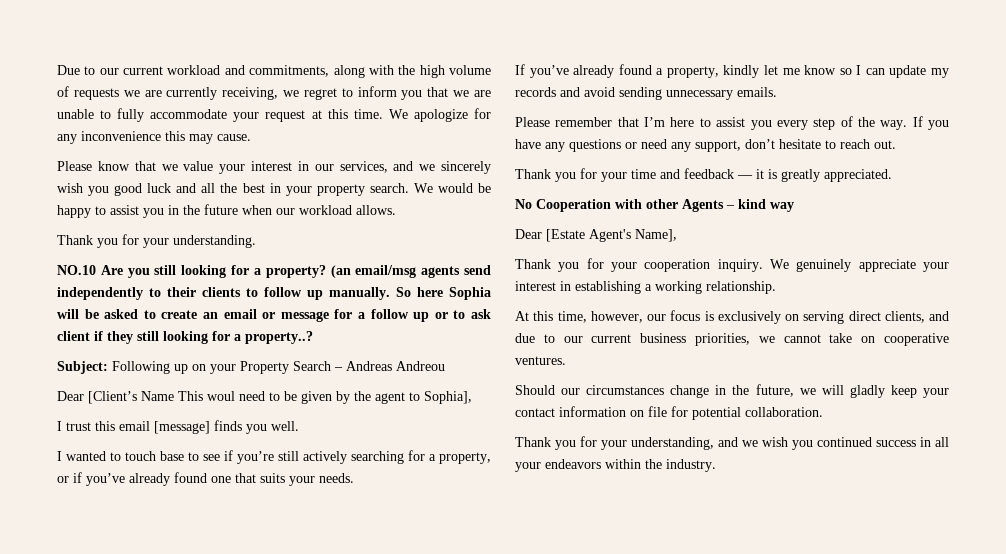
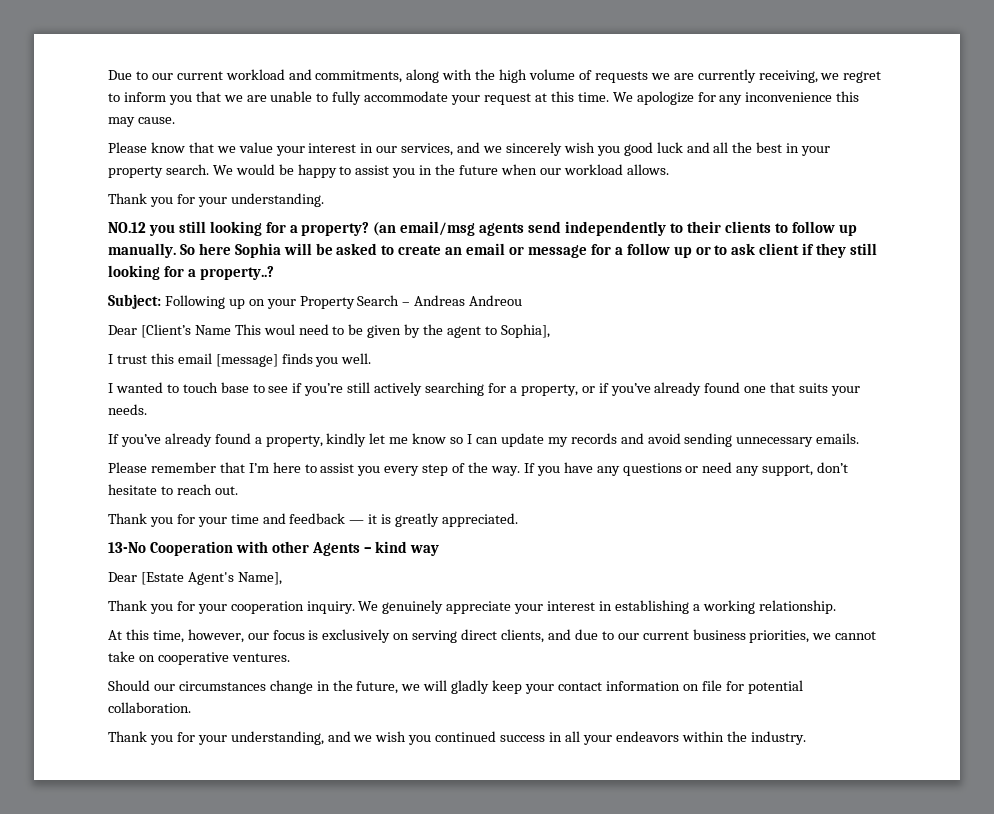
[57,265,123,275] NO.10 Are -> [108,222,146,233] NO.12
[515,199,532,209] No -> [108,542,146,553] 13-No

